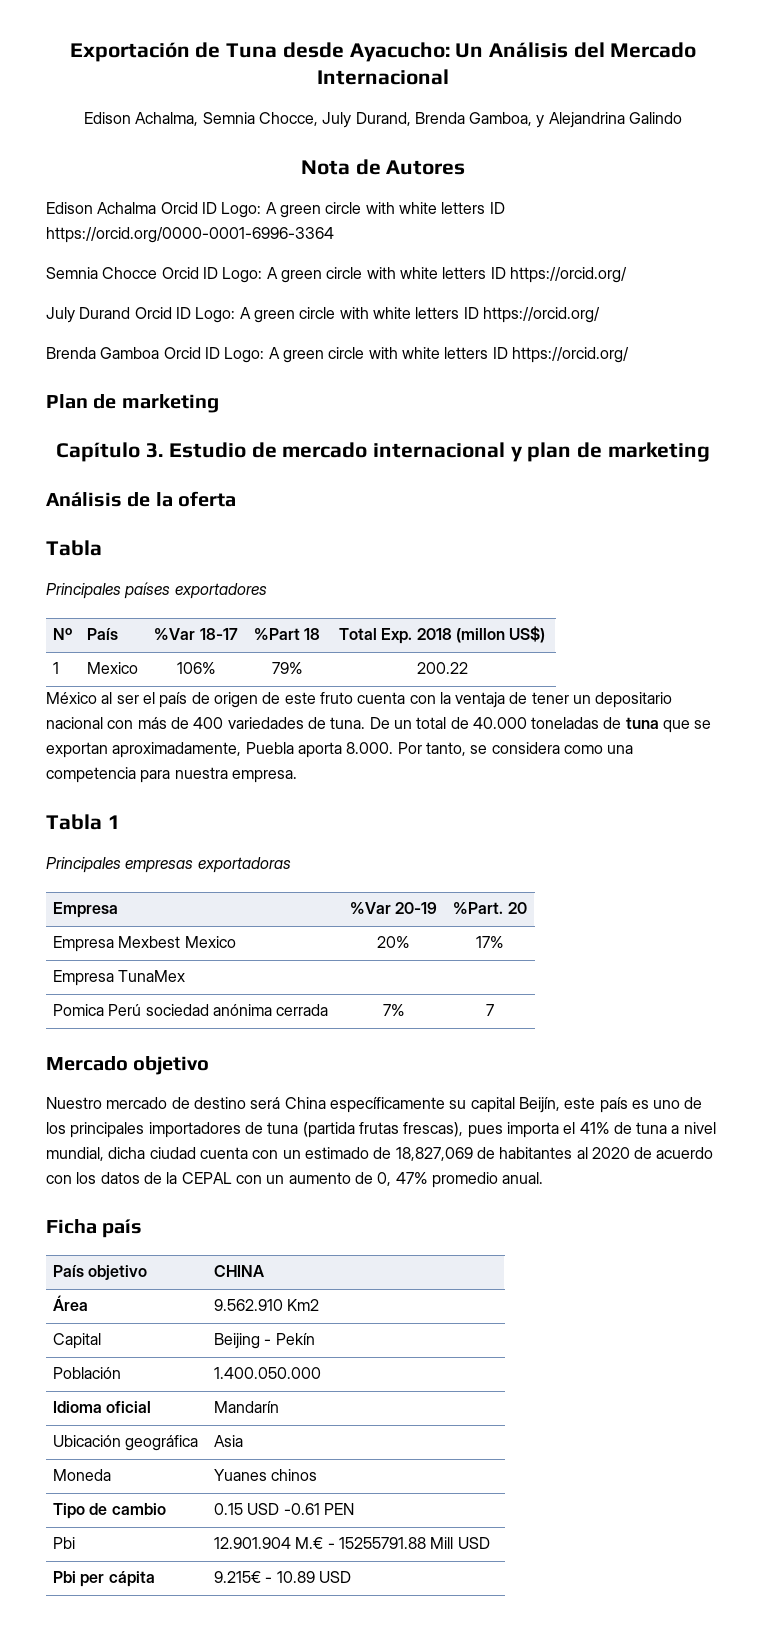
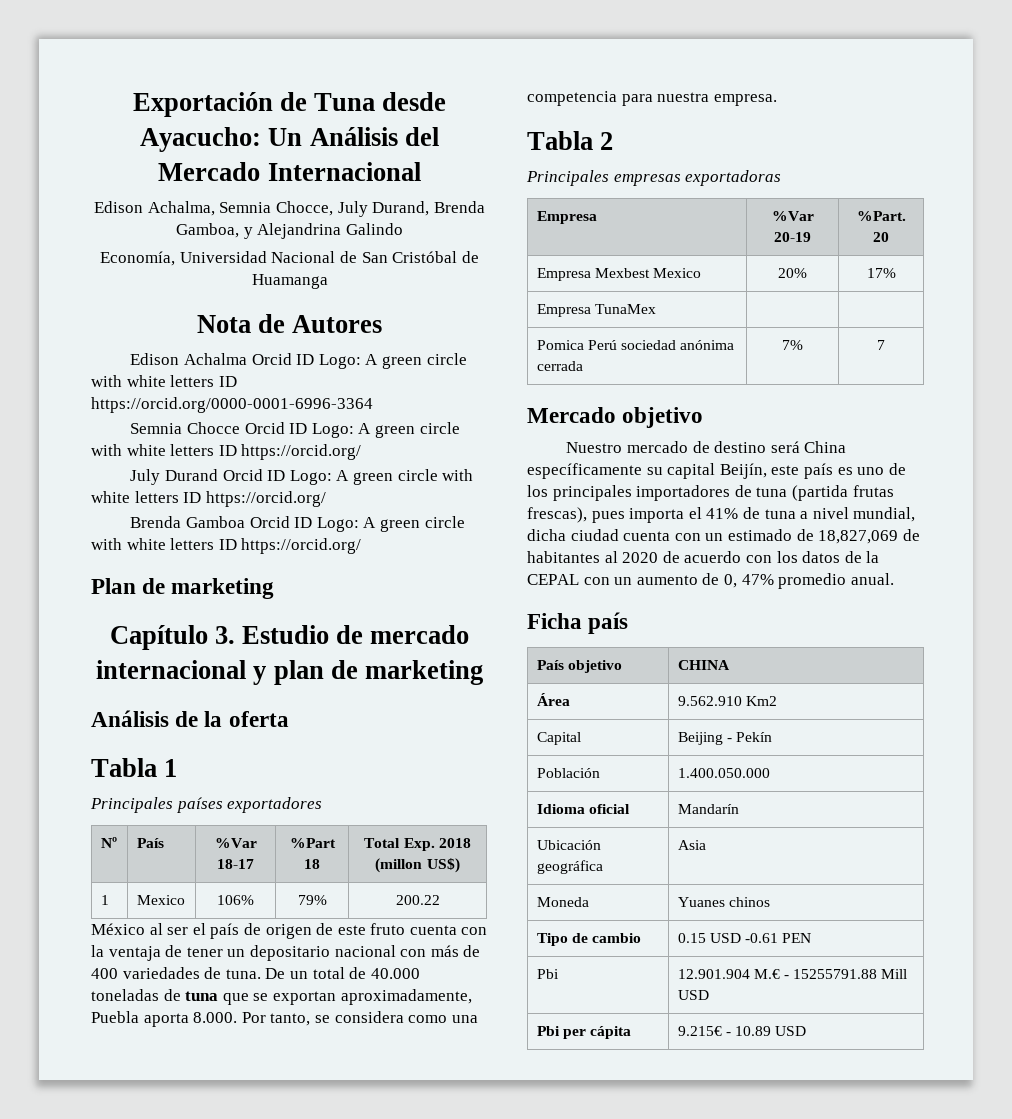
(683, 118) none -> [100,251,479,266] [251,274,328,289] // Economía, Universidad Nacional de San Cristóbal de Huamanga
(102, 548) none -> [164,759,178,777] 1
[107,815,120,829] 1 -> [600,132,614,150] 2

